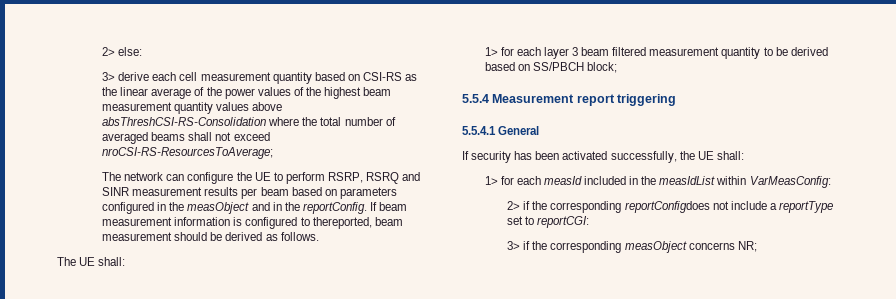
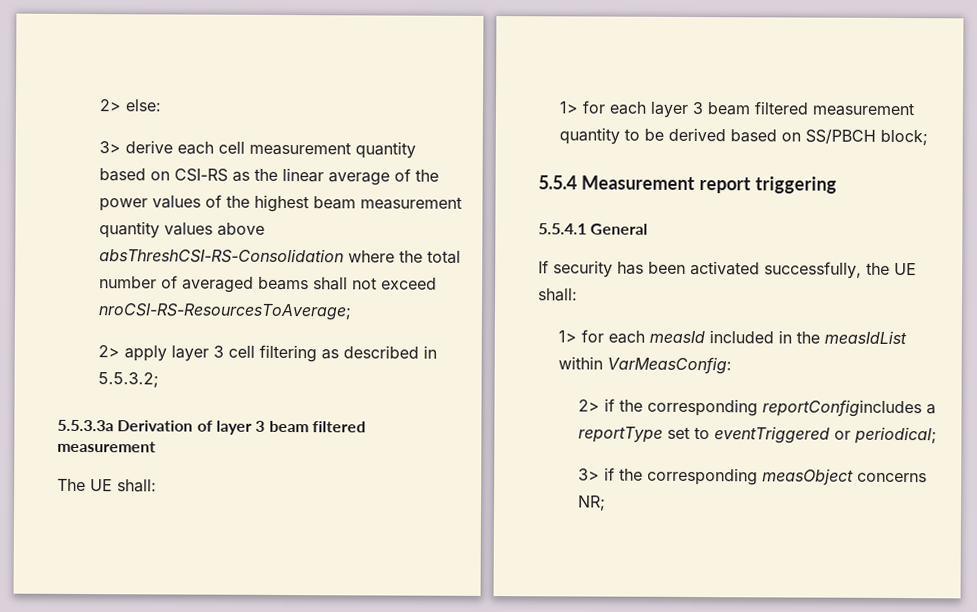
[102,172,421,184] [102,187,397,199] [102,202,408,214] [102,217,403,229] [102,232,319,241] The network can configure the UE to perform RSRP, RSRQ and SINR measurement results per beam based on parameters configured in the measObject and in the reportConfig. If beam measurement information is configured to thereported, beam measurement should be derived as follows. -> [98,344,438,363] [98,372,160,388] [57,419,366,435] [57,440,156,453] 2> apply layer 3 cell filtering as described in 5.5.3.2; // 5.5.3.3a Derivation of layer 3 beam filtered measurement
[624,201,767,213] reportConfigdoes not include -> [762,399,923,418] reportConfigincludes
[537,216,590,228] reportCGI: -> [714,426,938,445] eventTriggered or periodical;

